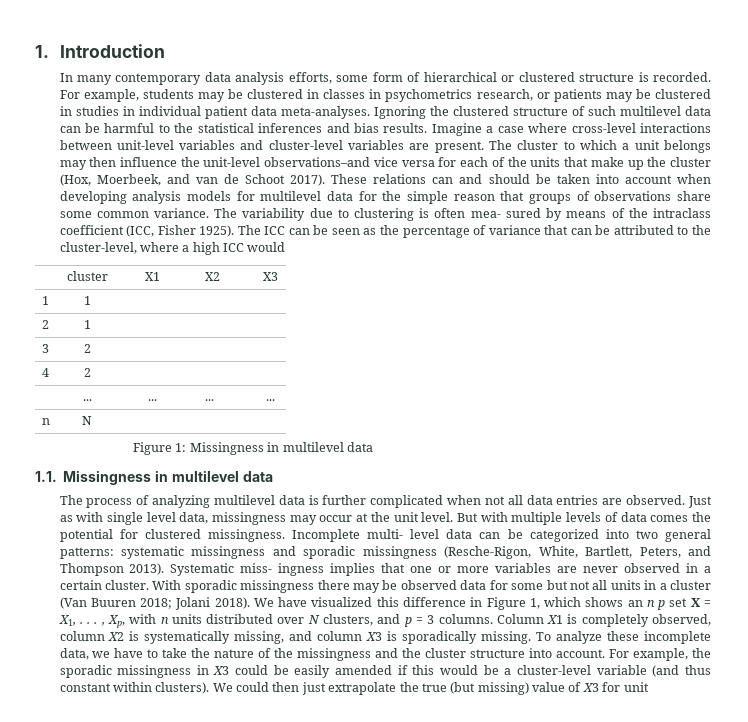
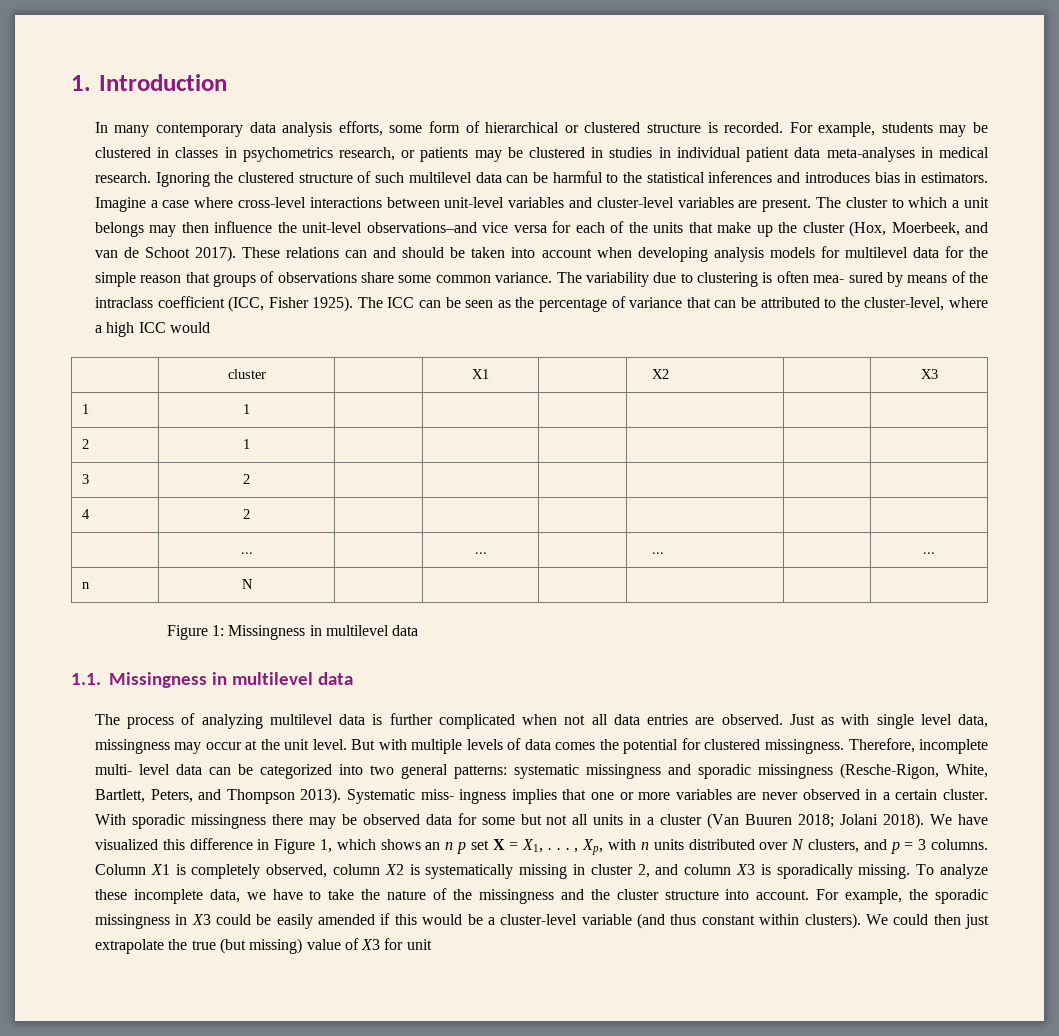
[280,106,370,119] meta-analyses. -> [826,147,990,162] [94,172,151,183] meta-analyses in medical research.
[353,123,428,133] bias results. -> [804,172,988,183] introduces bias in estimators.
[291,529,360,542] Incomplete -> [848,738,989,754] Therefore, incomplete
[234,631,285,644] missing, -> [519,864,650,879] missing in cluster 2,

